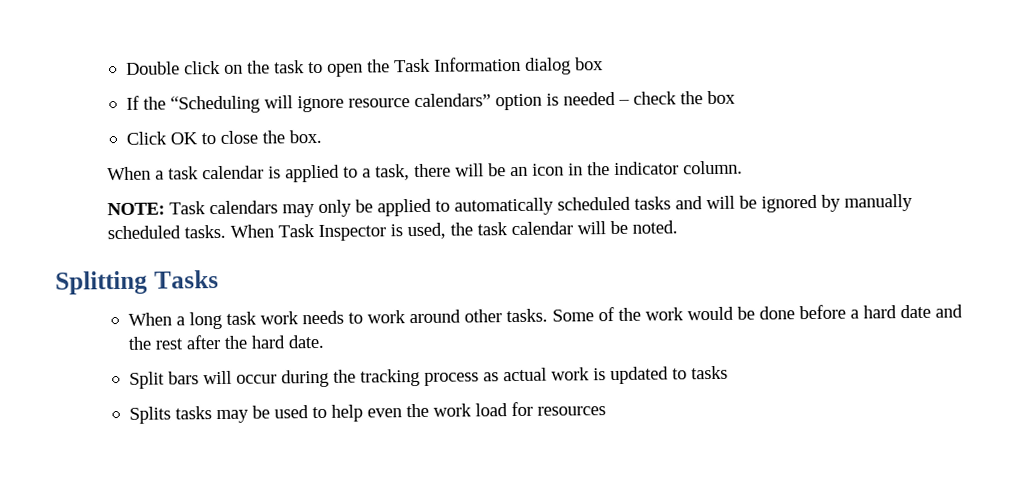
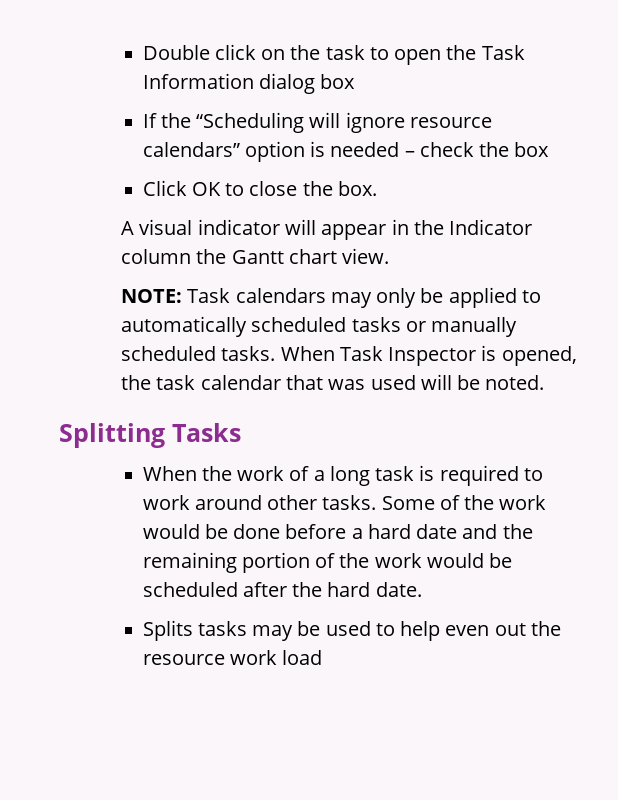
[106,160,743,183] When a task calendar is applied to a task, there will be an icon in the indicator column. -> [121,219,533,240] [121,248,390,264] A visual indicator will appear in the Indicator column the Gantt chart view.
[674,194,841,213] and will be ignored by -> [405,321,426,332] or
[406,222,446,240] used, -> [501,346,577,366] opened,
(573, 228) none -> [285,375,416,390] that was used
(173, 319) none -> [201,466,310,481] the work of
[260,310,345,325] work needs -> [419,465,519,486] is required
[155,334,325,350] [129,365,729,389] rest after the hard date. // Split bars will occur during the tracking process as actual work is updated to tasks -> [142,552,513,573] [142,582,422,597] remaining portion of the work would be scheduled after the hard date.
[406,401,607,418] the work load for resources -> [494,621,562,636] [142,650,323,665] out the resource work load

